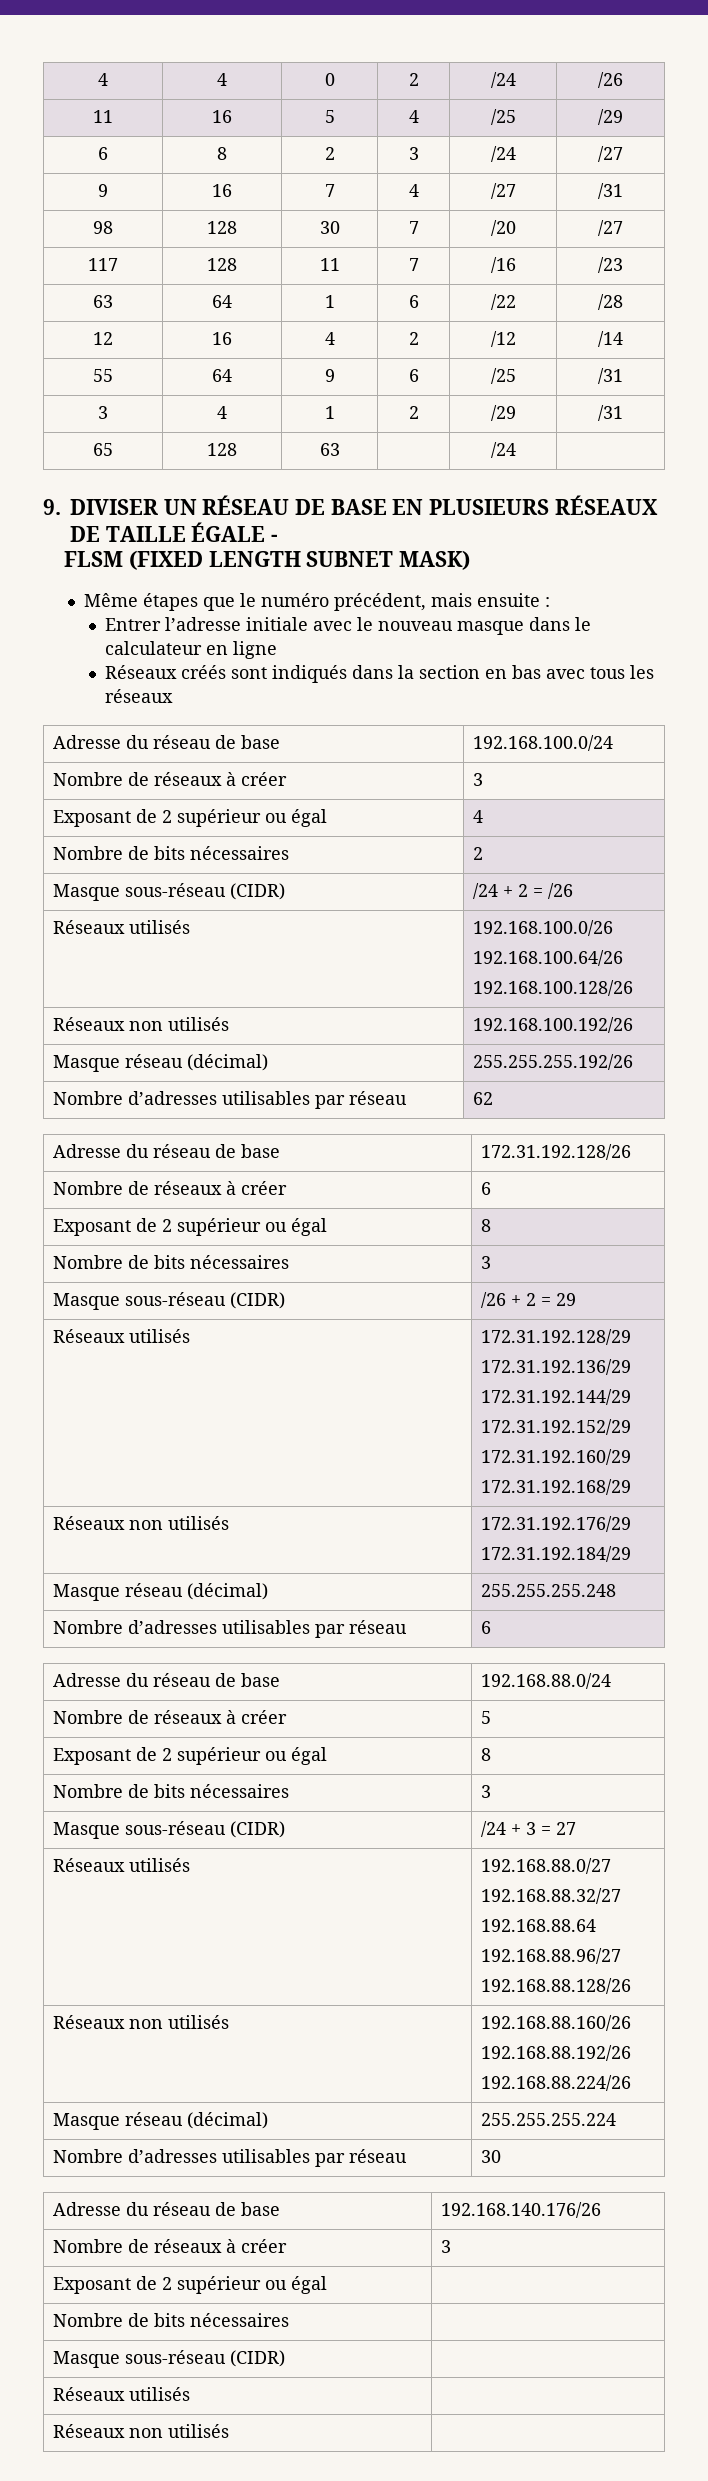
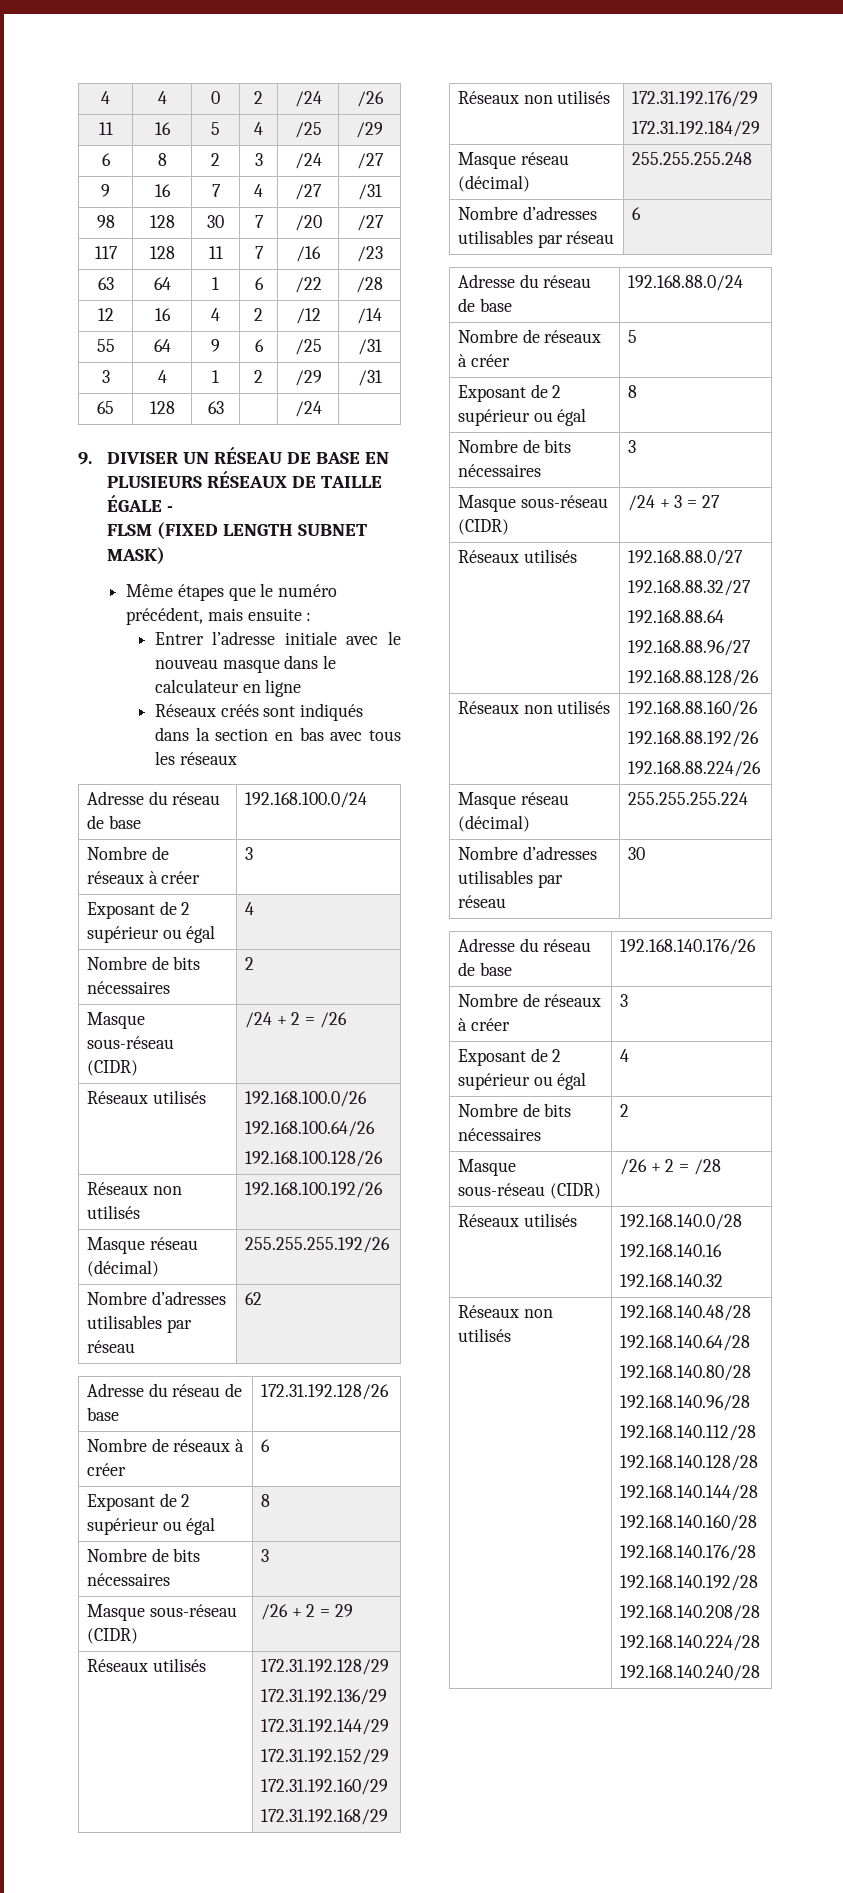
[52,2313,289,2327] [52,2350,285,2368] [52,2387,190,2401] [52,2424,229,2438] // Nombre de bits nécessaires | // Masque sous-réseau (CIDR) | // Réseaux utilisés | // Réseaux non utilisés | -> [620,1049,630,1062] [458,1103,572,1117] [458,1128,542,1141] [620,1104,630,1117] [458,1159,517,1176] [458,1183,601,1199] [620,1159,721,1175] [458,1213,577,1227] [620,1214,743,1230] [620,1244,723,1257] [620,1274,724,1287] [458,1305,553,1318] [458,1328,512,1342] [620,1305,752,1321] [620,1335,751,1351] [620,1365,752,1381] [620,1395,751,1411] [620,1425,757,1441] [620,1455,759,1471] [620,1485,759,1501] [620,1515,758,1531] [620,1545,757,1561] [620,1575,759,1591] [620,1605,761,1621] [620,1635,761,1651] [620,1665,761,1681] 4 // Nombre de bits nécessaires | 2 // Masque sous-réseau (CIDR) | /26 + 2 = /28 // Réseaux utilisés | 192.168.140.0/28 // 192.168.140.16 // 192.168.140.32 // Réseaux non utilisés | 192.168.140.48/28 // 192.168.140.64/28 // 192.168.140.80/28 // 192.168.140.96/28 // 192.168.140.112/28 // 192.168.140.128/28 // 192.168.140.144/28 // 192.168.140.160/28 // 192.168.140.176/28 // 192.168.140.192/28 // 192.168.140.208/28 // 192.168.140.224/28 // 192.168.140.240/28

